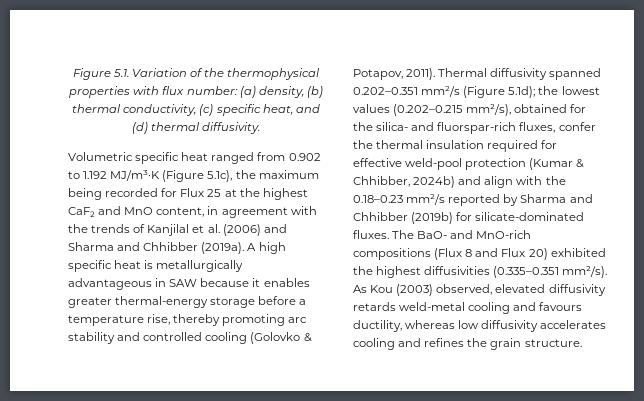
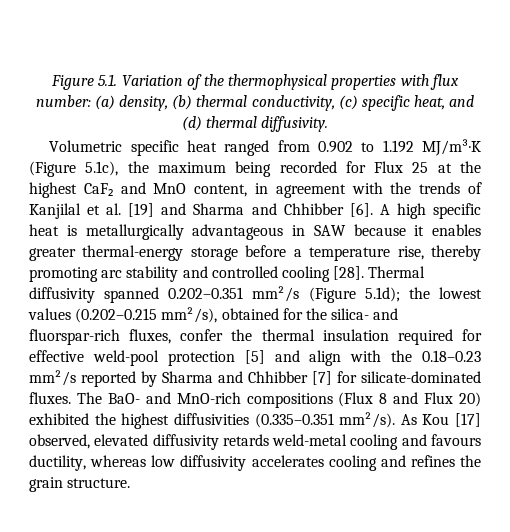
[222,224,261,236] (2006) -> [128,203,155,217] [19]
[201,242,245,254] (2019a). -> [349,203,373,217] [6].
[250,332,312,344] [353,68,436,80] (Golovko & Potapov, 2011). -> [333,266,365,280] [28].
[529,158,585,170] [353,176,456,188] (Kumar & Chhibber, 2024b) -> [244,350,265,364] [5]
[411,212,454,224] (2019b) -> [312,371,332,385] [7]
[396,284,434,296] (2003) -> [455,413,481,427] [17]

